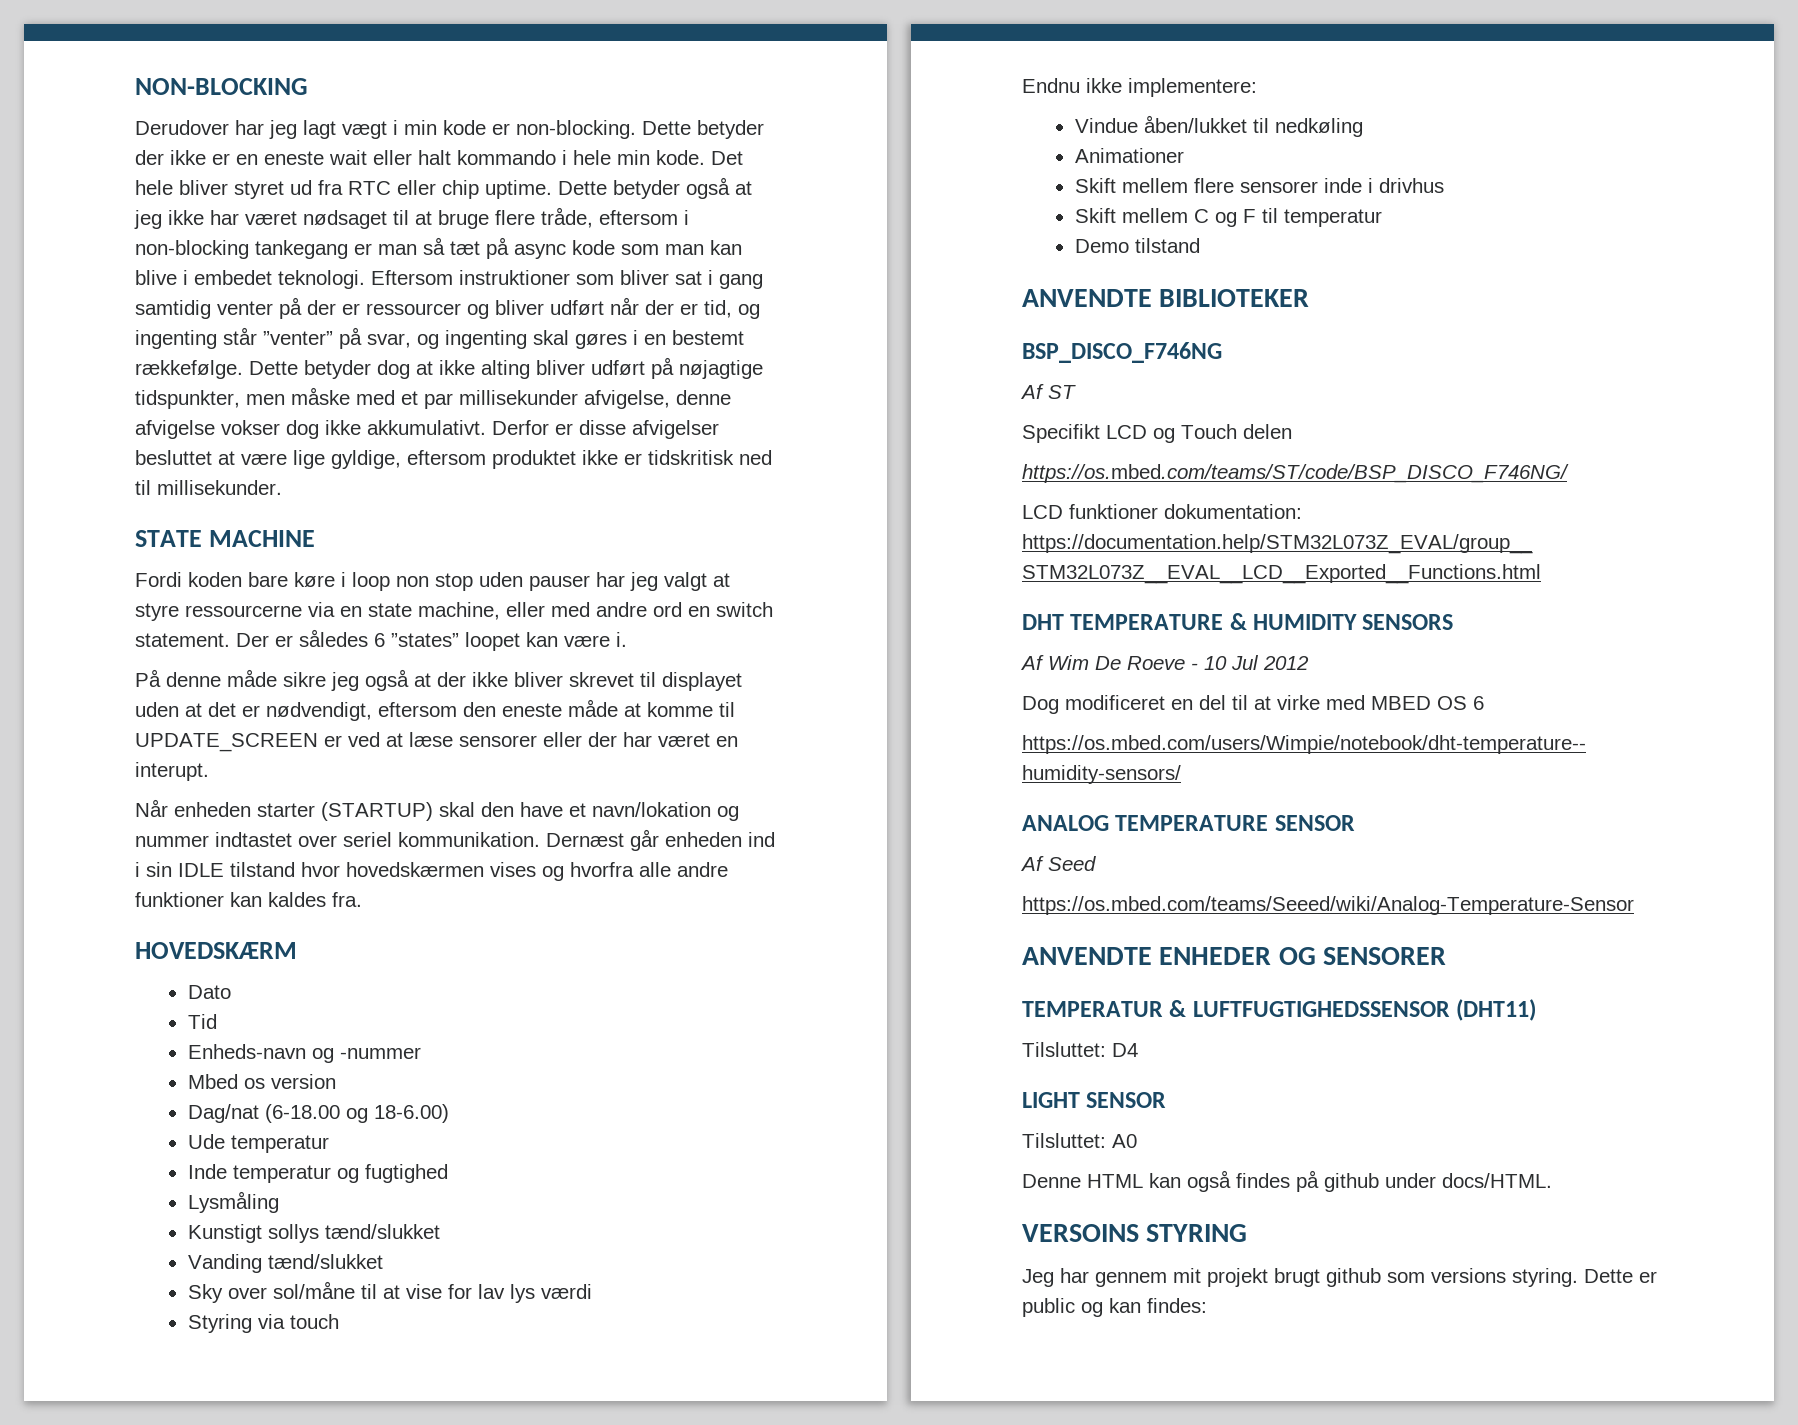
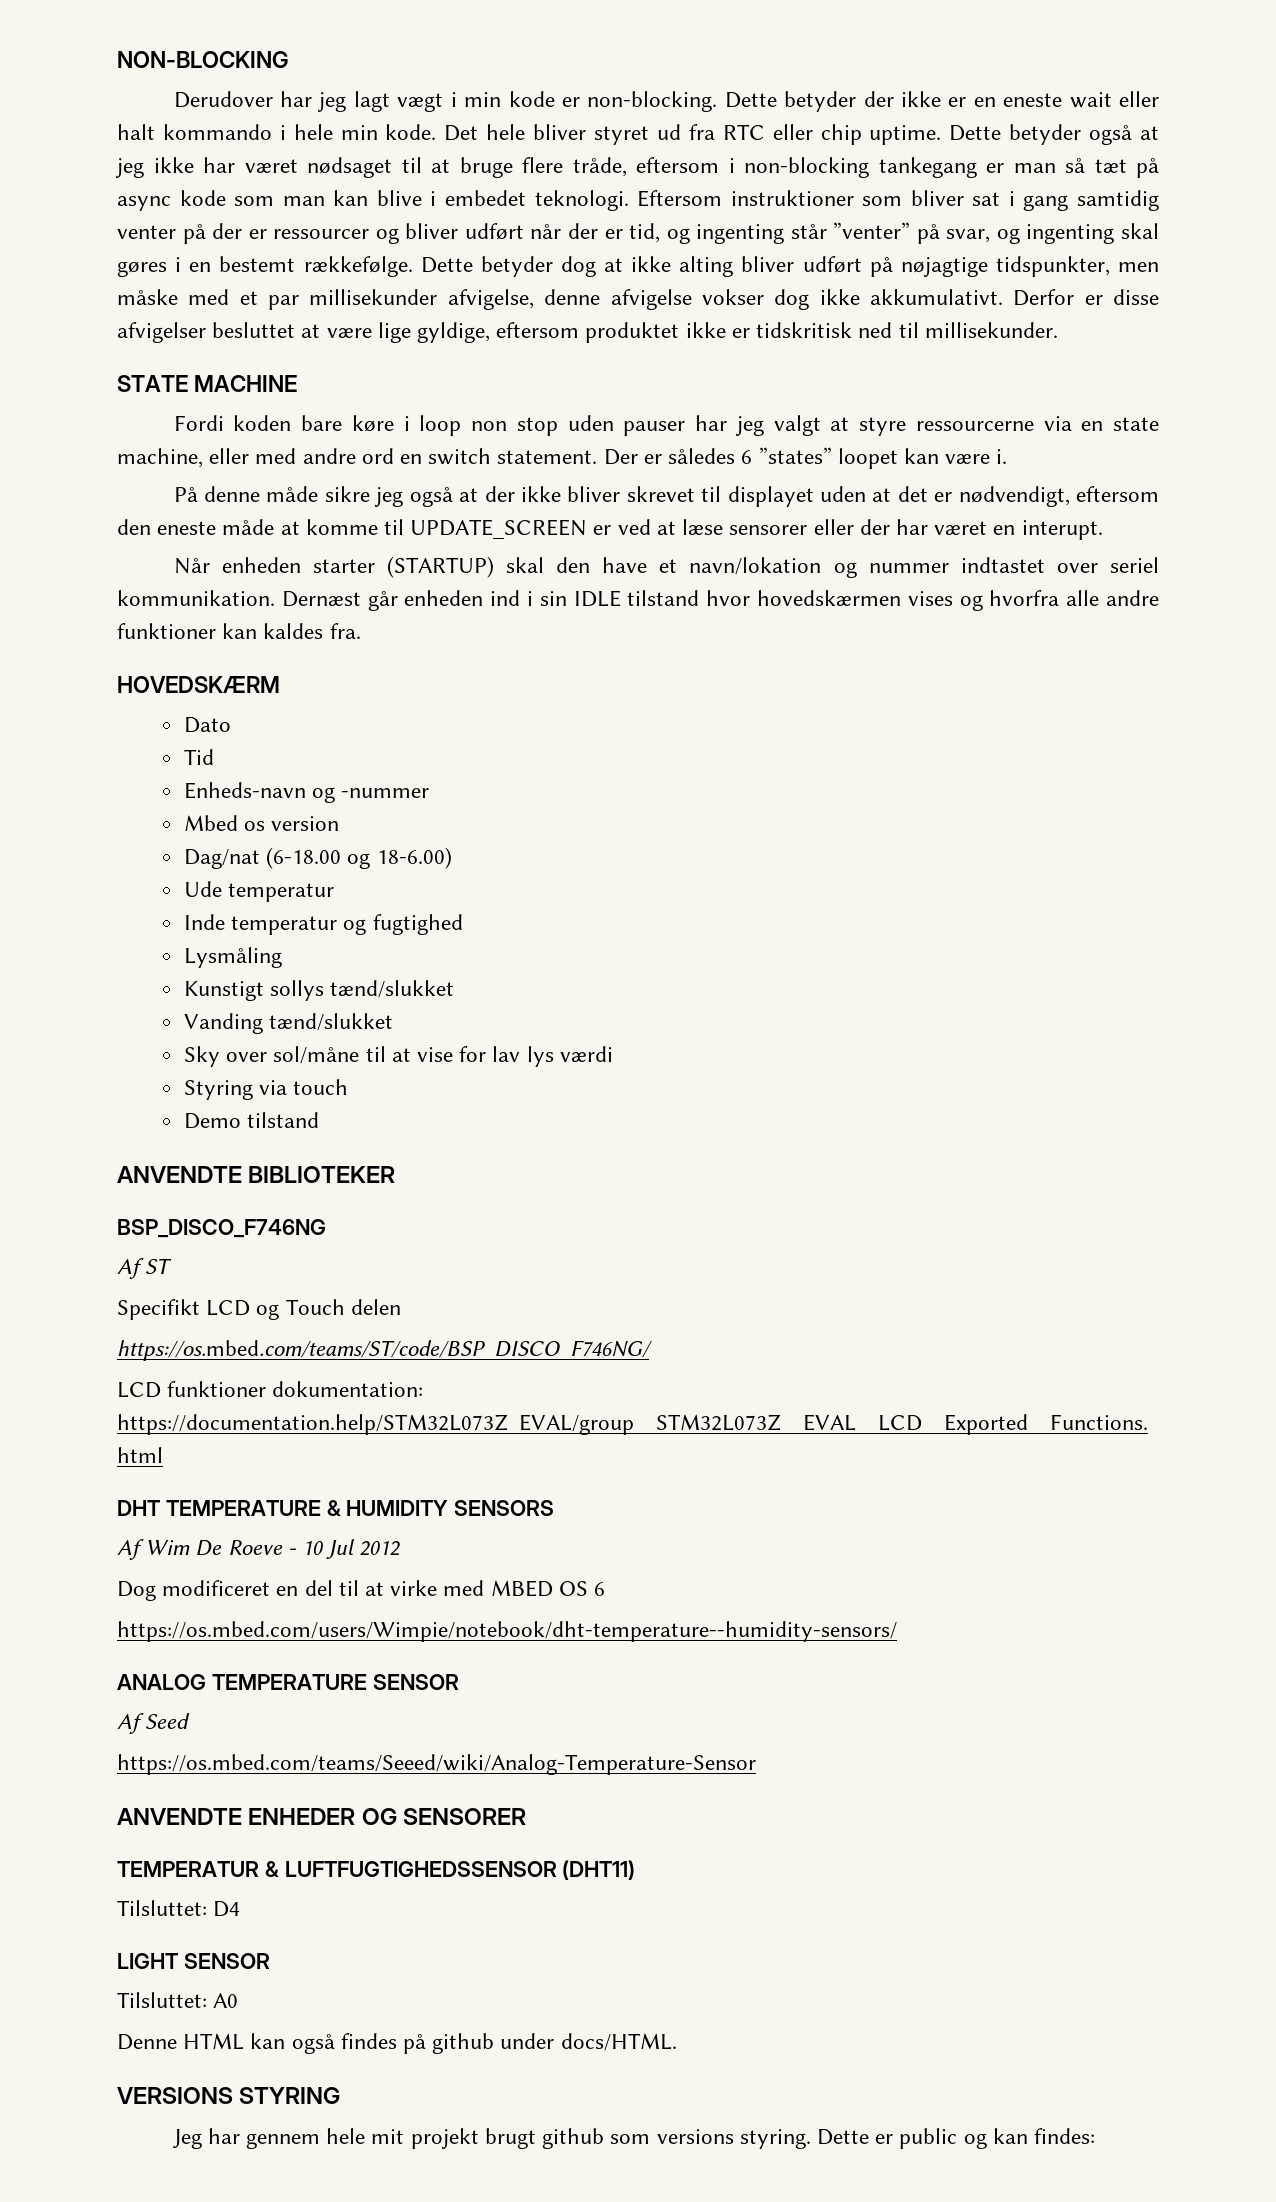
[1022,78,1257,97] [1074,115,1363,137] [1074,148,1184,163] [1074,178,1444,193] [1074,208,1382,227] // Endnu ikke implementere: // Vindue åben/lukket til nedkøling // Animationer // Skift mellem flere sensorer inde i drivhus // Skift mellem C og F til temperatur -> (349, 1087) none
[1022,1224,1139,1242] VERSOINS -> [117,2087,233,2104] VERSIONS
(1167, 1279) none -> [326,2128,366,2144] hele

